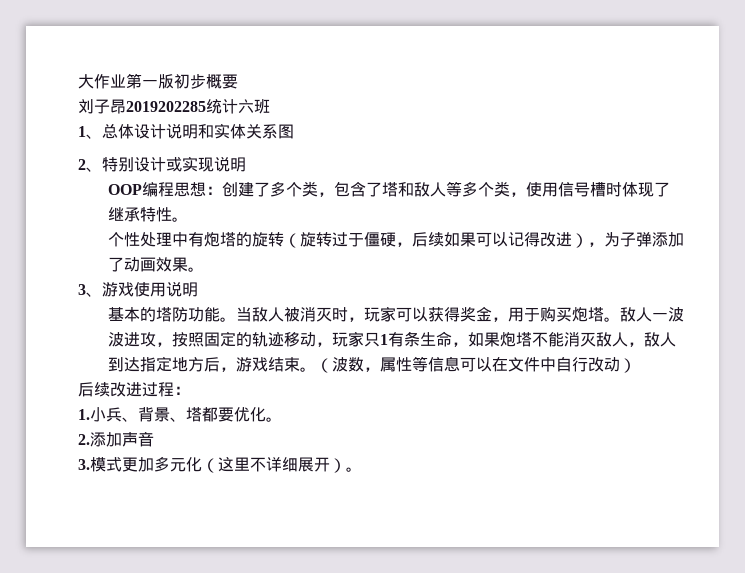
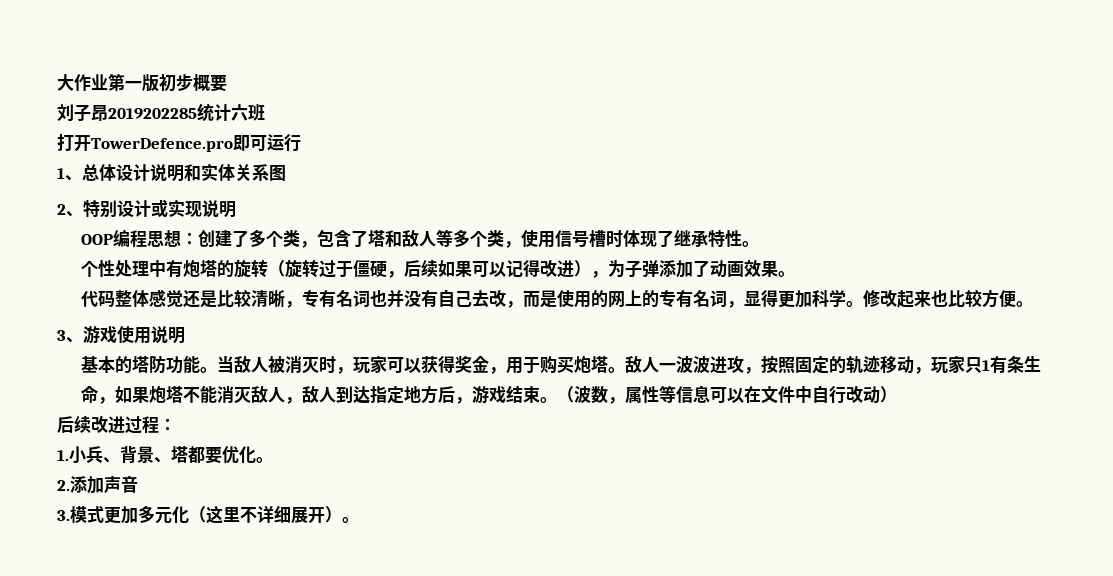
(270, 106) none -> [57,133,301,152] // 打开TowerDefence.pro即可运行
(204, 269) none -> [80,289,1033,308] // 代码整体感觉还是比较清晰，专有名词也并没有自己去改，而是使用的网上的专有名词，显得更加科学。修改起来也比较方便。

